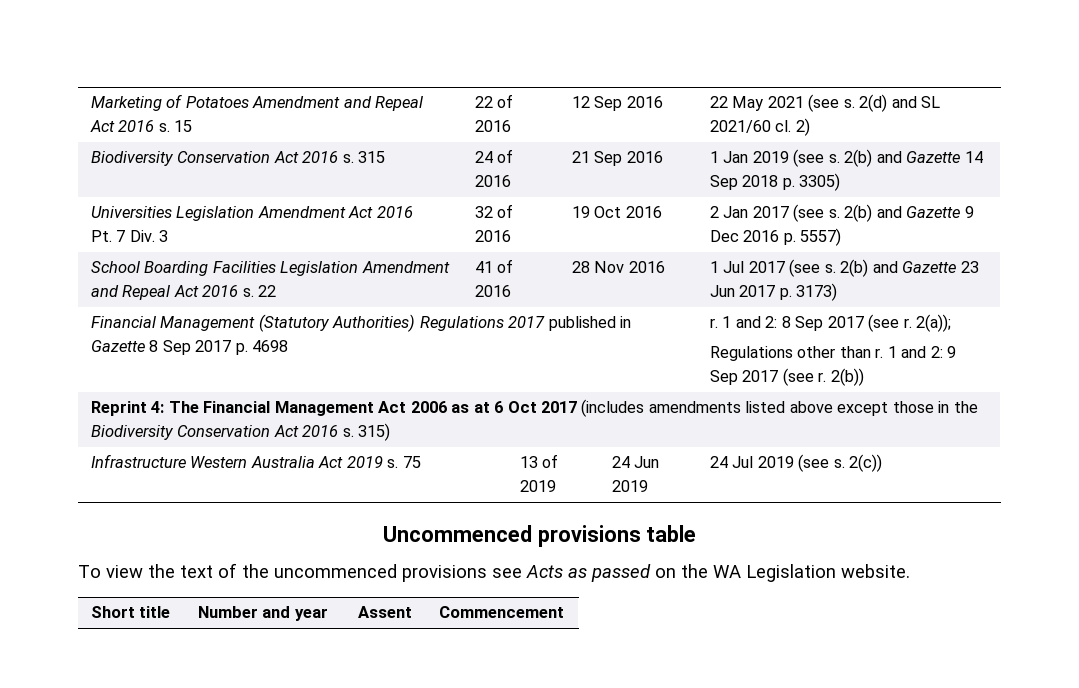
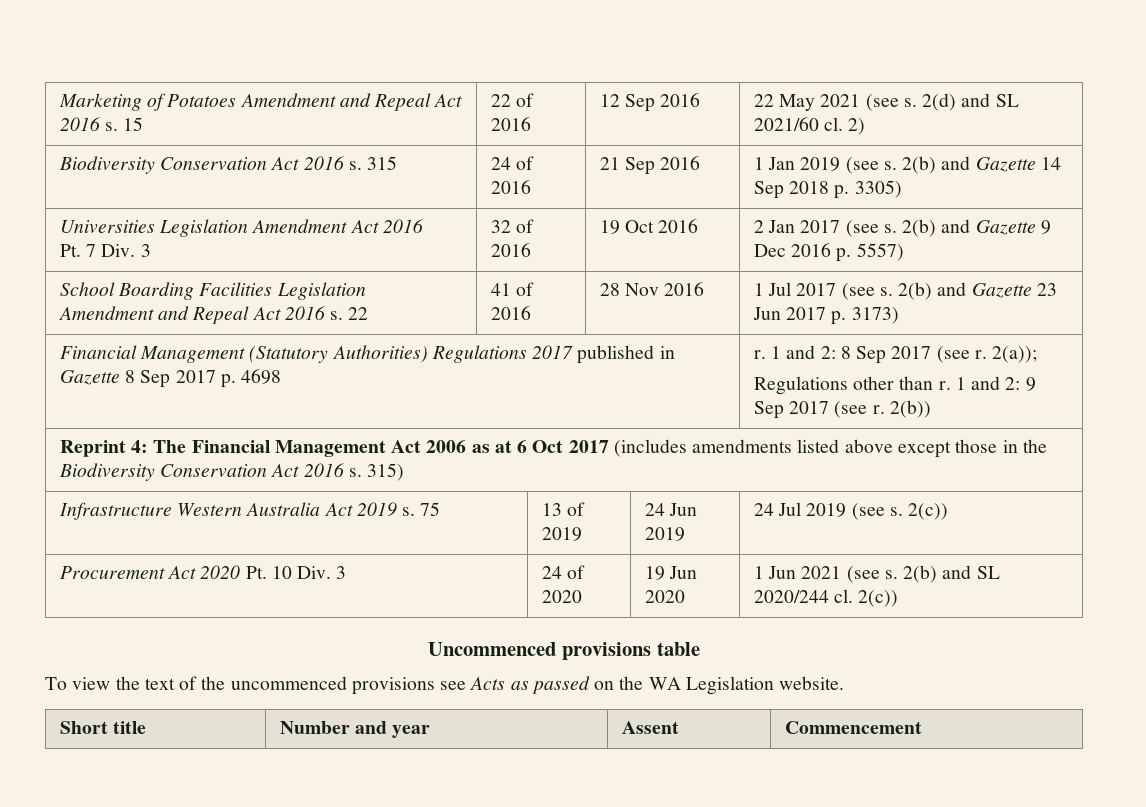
(883, 463) none -> [59,565,347,579] [541,565,586,579] [541,590,582,603] [644,566,698,580] [644,590,685,603] [753,565,1000,583] [753,589,899,607] // Procurement Act 2020 Pt. 10 Div. 3 | 24 of 2020 | 19 Jun 2020 | 1 Jun 2021 (see s. 2(b) and SL 2020/244 cl. 2(c))

